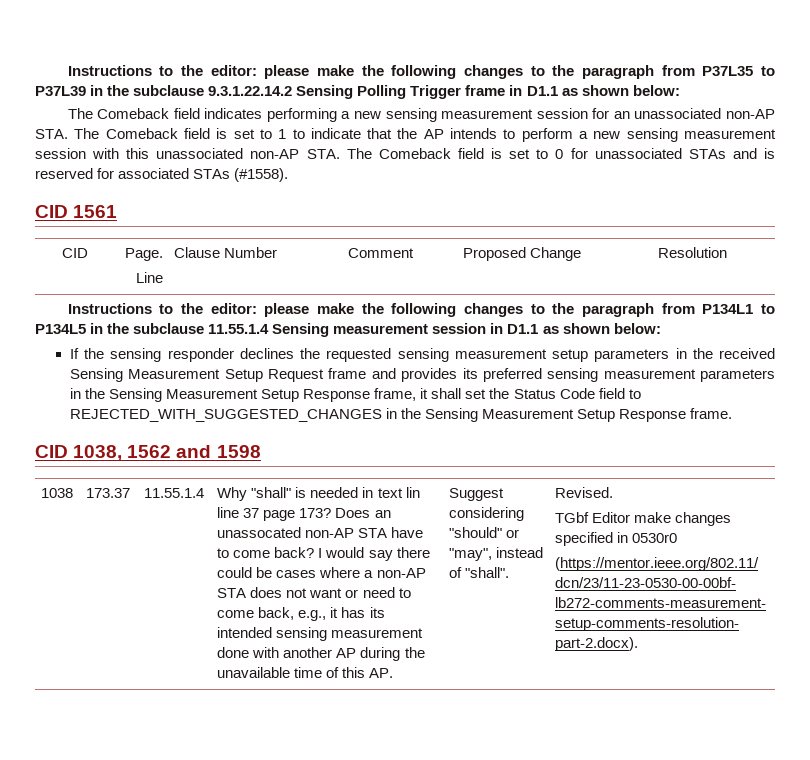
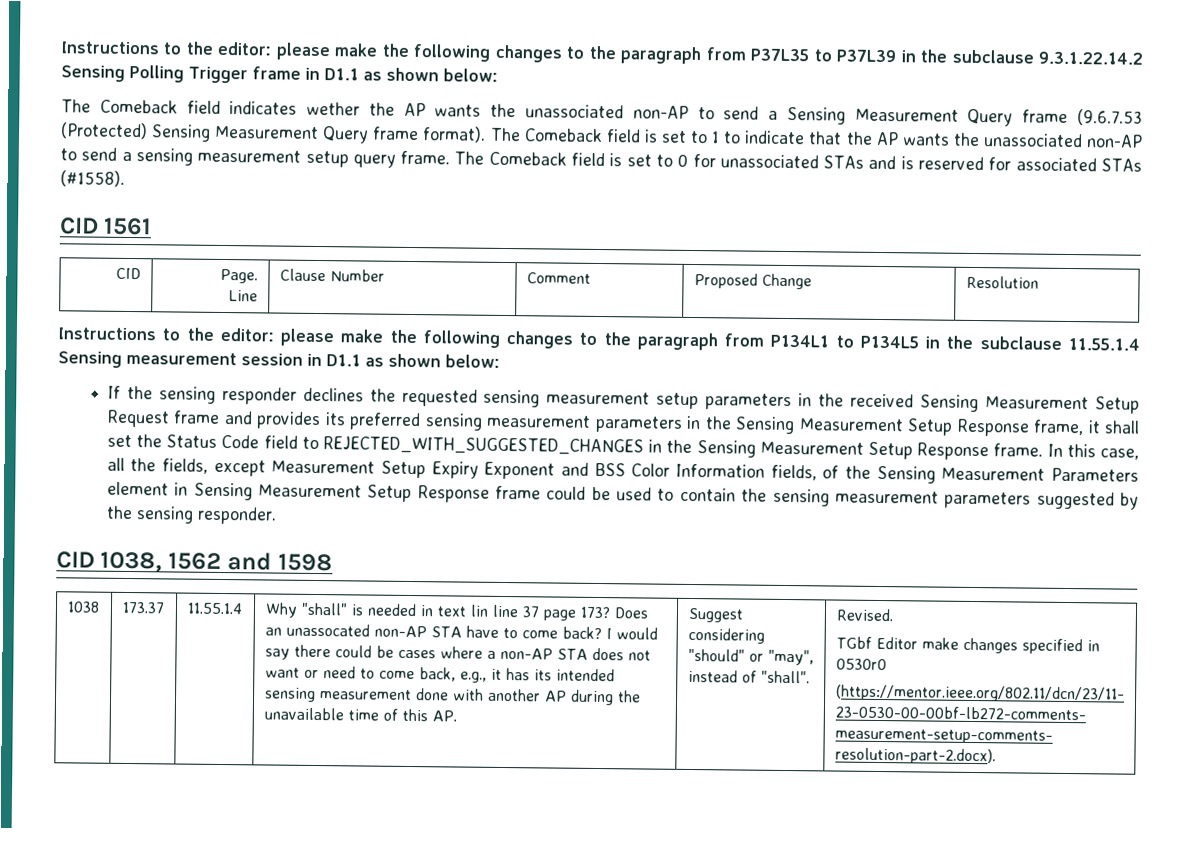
[266,108,776,122] [35,129,68,139] performing a new sensing measurement session for an unassociated non-AP STA. -> [306,101,1144,127] [60,122,487,144] wether the AP wants the unassociated non-AP to send a Sensing Measurement Query frame (9.6.7.53 (Protected) Sensing Measurement Query frame format).
[450,128,776,142] [35,148,340,159] intends to perform a new sensing measurement session with this unassociated non-AP STA. -> [901,132,1143,148] [60,147,451,168] wants the unassociated non-AP to send a sensing measurement setup query frame.
(733, 413) none -> [1047,443,1140,460] [106,457,1139,484] [106,481,1139,510] [105,505,277,525] In this case, all the fields, except Measurement Setup Expiry Exponent and BSS Color Information fields, of the Sensing Measurement Parameters element in Sensing Measurement Setup Response frame could be used to contain the sensing measurement parameters suggested by the sensing responder.

